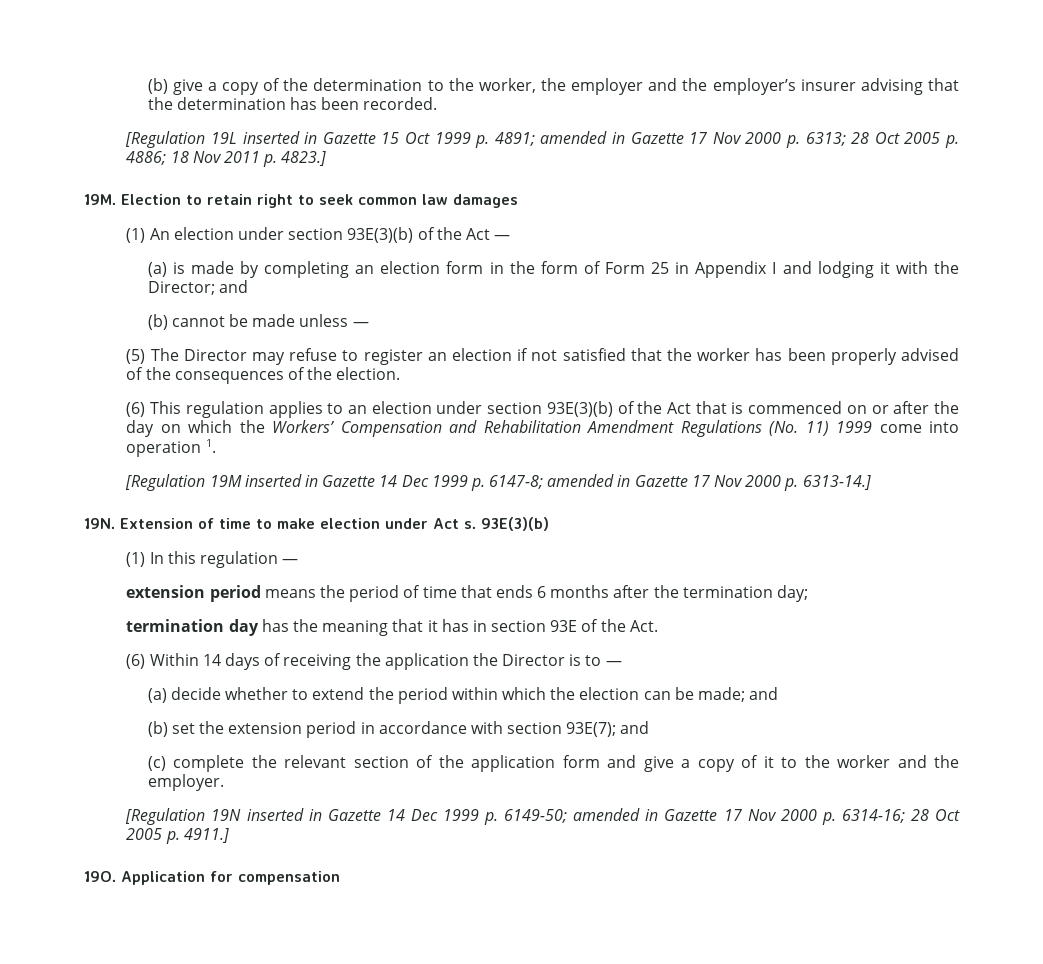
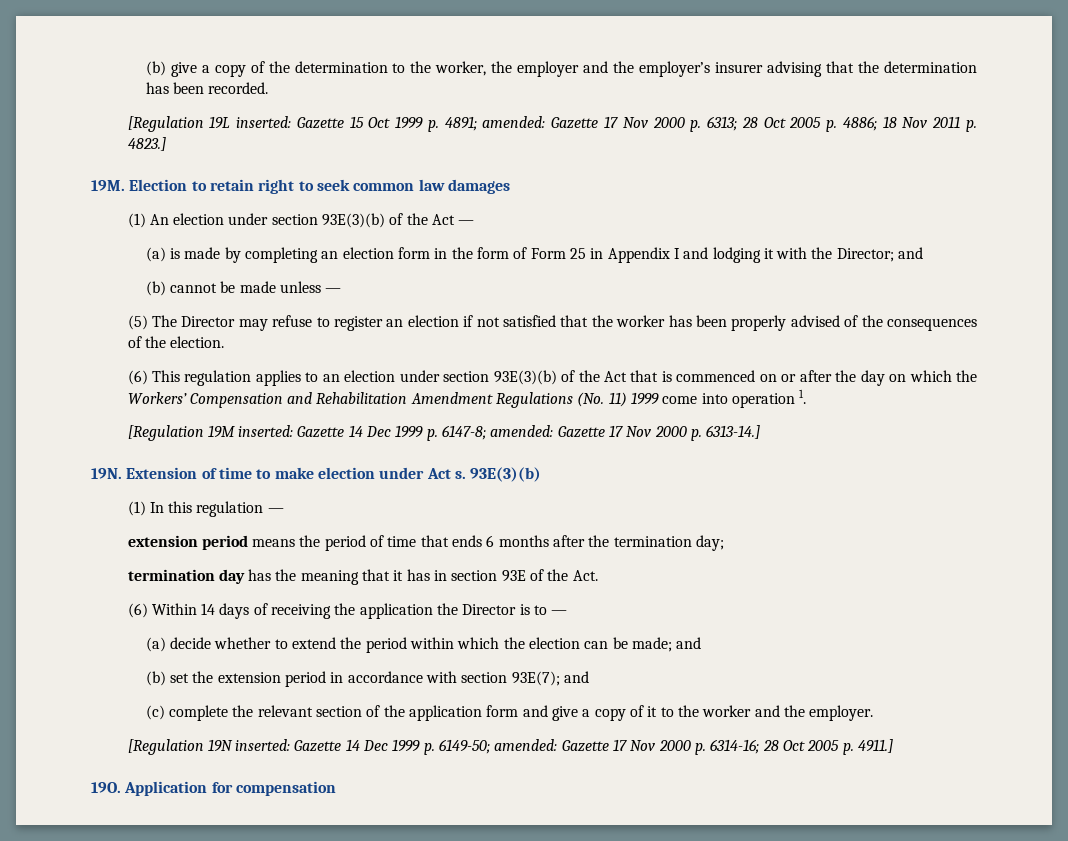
[242,131,318,144] inserted in -> [236,116,292,128] inserted:
[540,131,625,144] amended in -> [482,116,546,128] amended:
[244,474,318,487] inserted in -> [238,425,294,437] inserted:
[547,474,631,487] amended in -> [490,425,554,437] amended:
[246,808,322,821] inserted in -> [235,739,291,751] inserted:
[573,808,659,821] amended in -> [494,739,558,751] amended:

